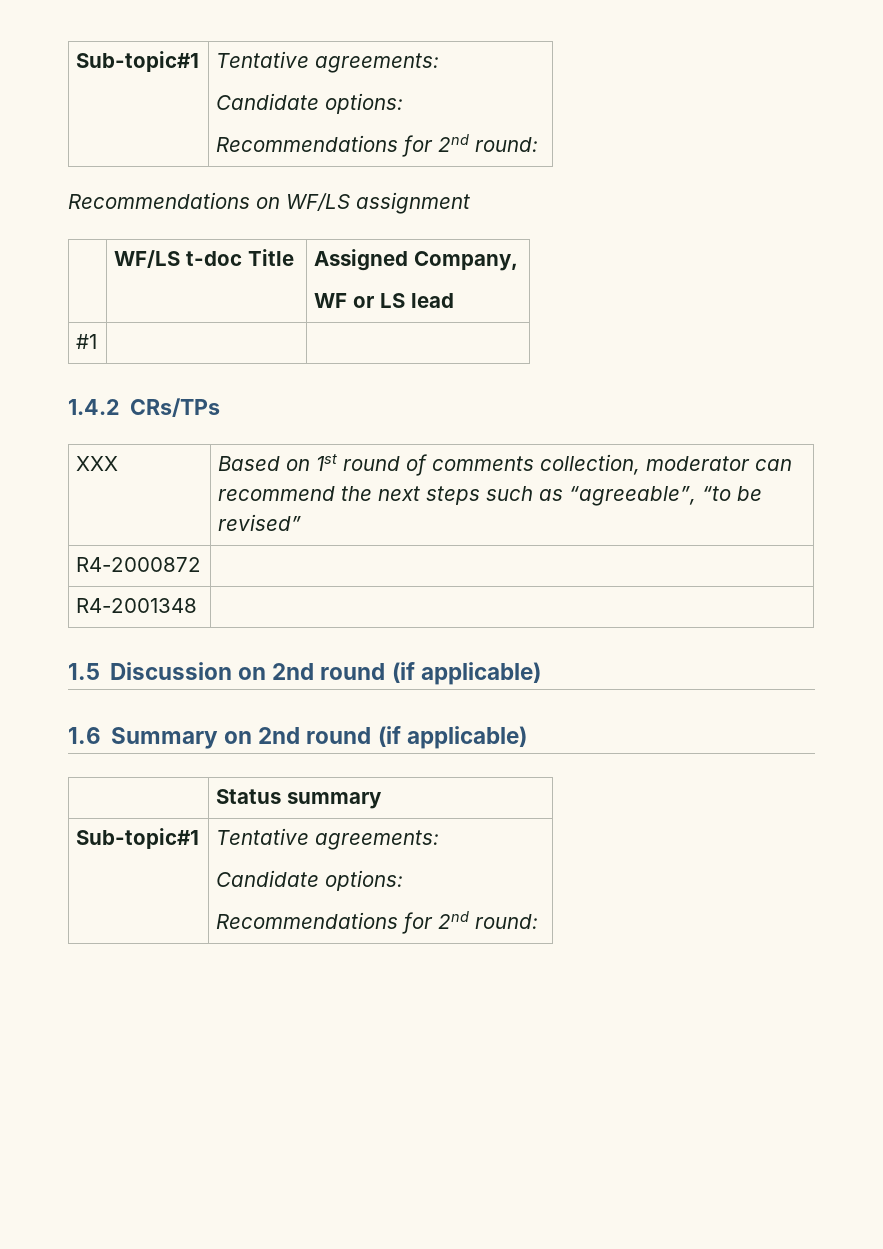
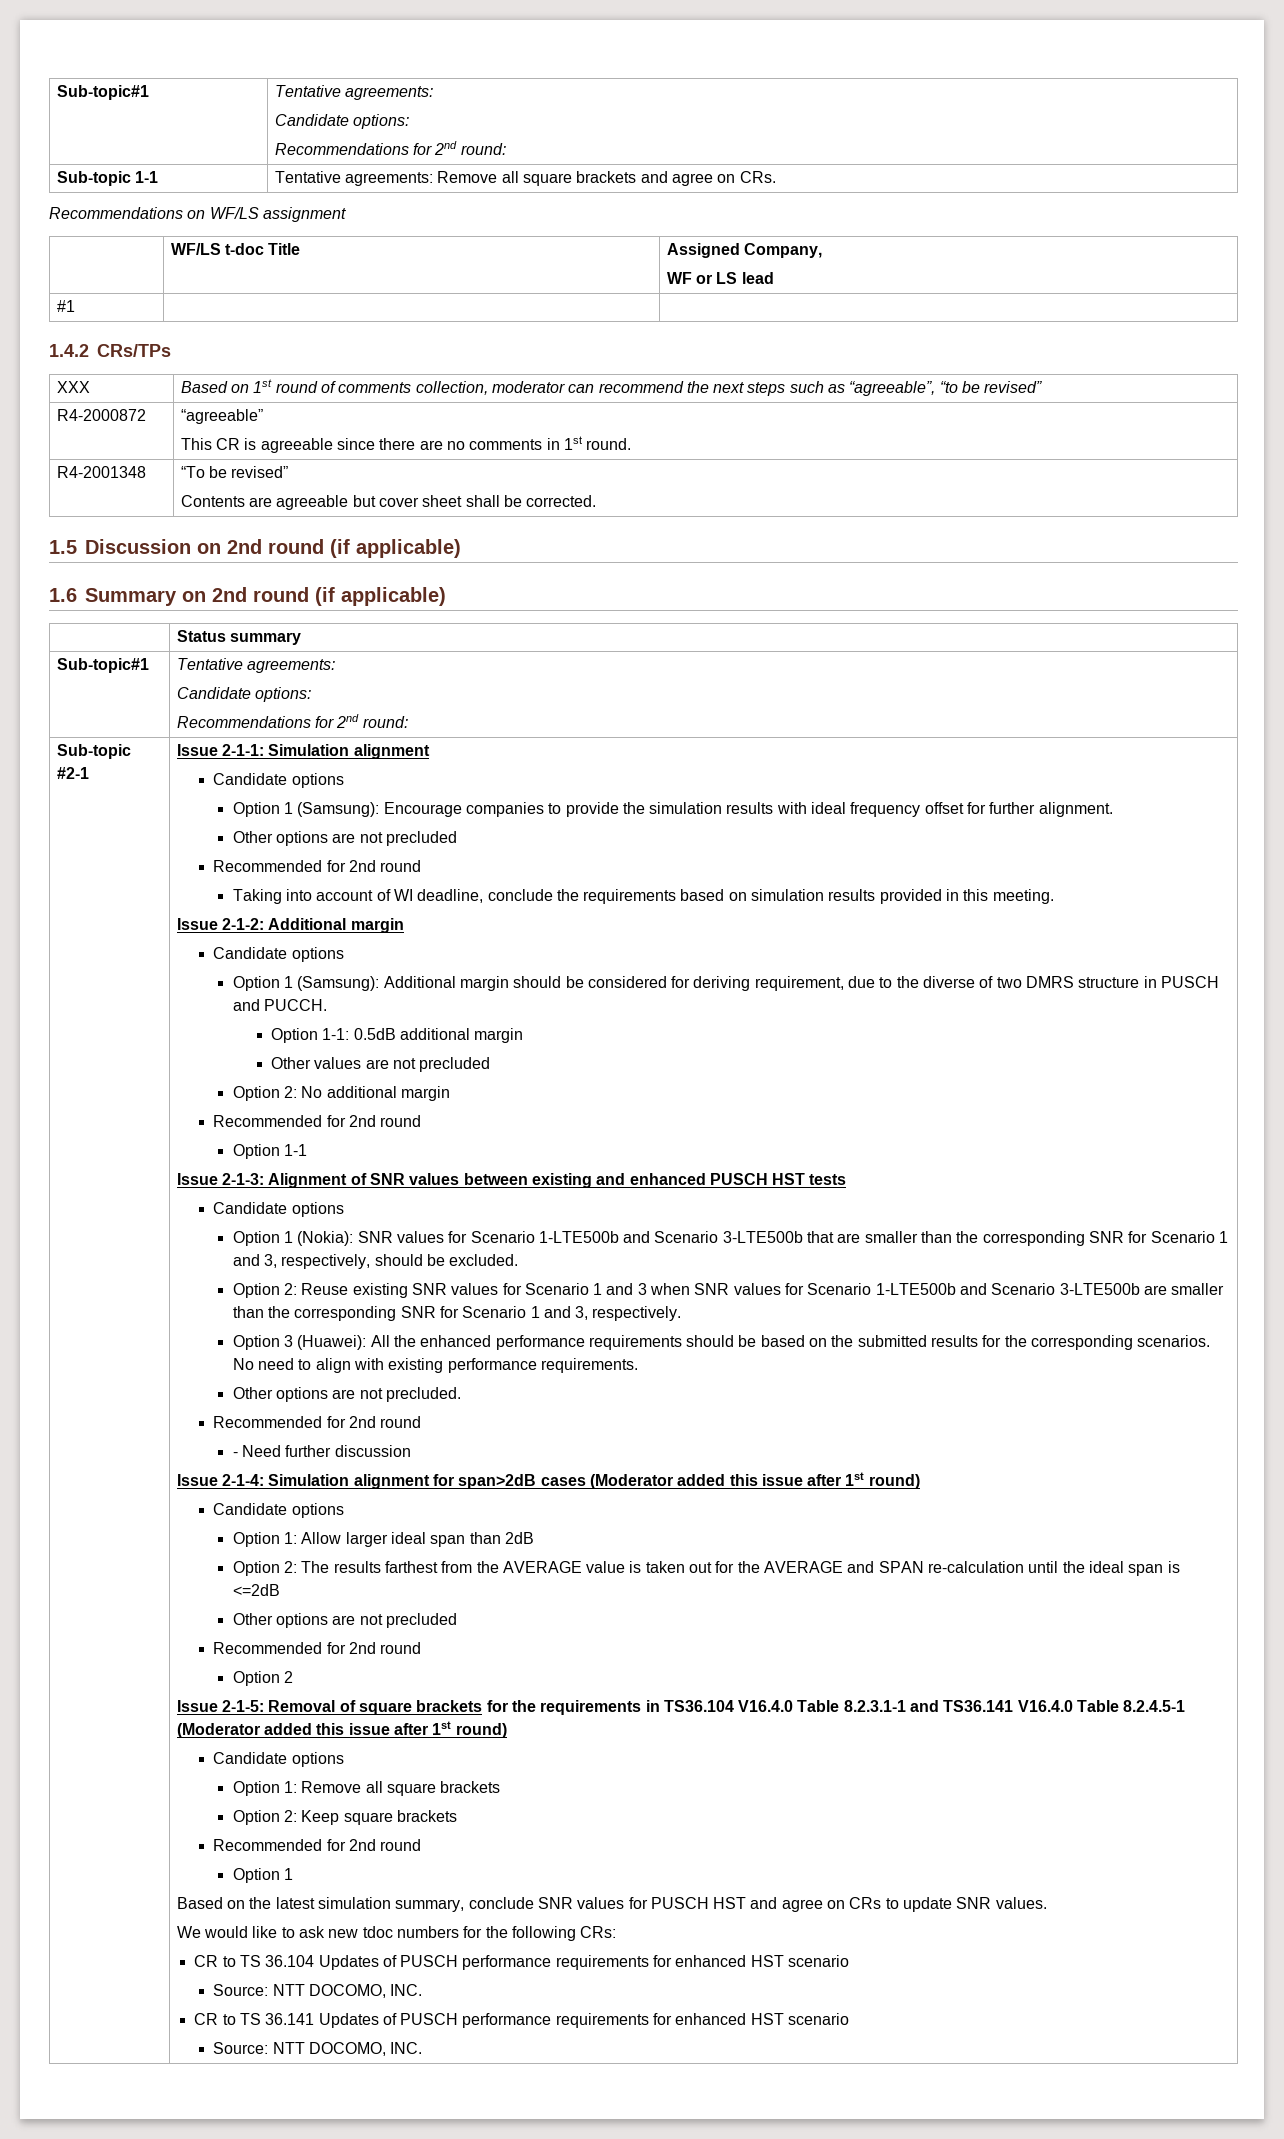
[76,51,200,72] [216,51,440,73] [216,93,404,114] [216,134,539,157] Sub-topic#1 | Tentative agreements: // Candidate options: // Recommendations for 2nd round: -> [56,85,149,100] [274,85,433,100] [274,114,409,129] [274,141,506,155] [56,171,158,186] [274,171,776,186] Sub-topic#1 | Tentative agreements: // Candidate options: // Recommendations for 2nd round: // Sub-topic 1-1 | Tentative agreements: Remove all square brackets and agree on CRs.
[76,598,198,613] // R4-2001348 | -> [180,409,263,424] [180,436,632,453] [56,466,146,478] [180,466,289,478] [180,495,597,510] “agreeable” // This CR is agreeable since there are no comments in 1st round. // R4-2001348 | “To be revised” // Contents are agreeable but cover sheet shall be corrected.
(539, 921) none -> [56,744,131,759] [56,767,89,779] [176,744,430,759] [213,773,344,788] [232,802,1113,817] [232,831,457,846] [213,860,422,872] [232,889,1054,904] [176,918,404,933] [213,947,344,962] [232,976,1219,991] [232,999,327,1011] [270,1028,524,1043] [270,1057,491,1072] [232,1086,450,1101] [213,1115,422,1127] [232,1144,307,1159] [176,1173,847,1188] [213,1202,344,1217] [232,1231,1228,1246] [232,1254,519,1269] [232,1283,1225,1298] [232,1306,682,1321] [232,1335,1211,1350] [232,1358,638,1373] [232,1387,461,1402] [213,1416,422,1428] [232,1445,411,1457] [176,1472,920,1489] [213,1503,344,1518] [232,1532,534,1547] [232,1561,1180,1576] [232,1584,280,1596] [232,1613,457,1628] [213,1642,422,1654] [232,1671,293,1686] [176,1700,1186,1715] [176,1721,507,1738] [213,1752,344,1767] [232,1781,501,1796] [232,1810,457,1825] [213,1839,422,1851] [232,1868,293,1883] [176,1897,1047,1912] [176,1926,617,1941] [194,1955,850,1970] [213,1984,423,1998] [194,2013,850,2028] [213,2042,423,2056] // Sub-topic #2-1 | Issue 2-1-1: Simulation alignment // Candidate options // Option 1 (Samsung): Encourage companies to provide the simulation results with ideal frequency offset for further alignment. // Other options are not precluded // Recommended for 2nd round // Taking into account of WI deadline, conclude the requirements based on simulation results provided in this meeting. // Issue 2-1-2: Additional margin // Candidate options // Option 1 (Samsung): Additional margin should be considered for deriving requirement, due to the diverse of two DMRS structure in PUSCH and PUCCH. // Option 1-1: 0.5dB additional margin // Other values are not precluded // Option 2: No additional margin // Recommended for 2nd round // Option 1-1 // Issue 2-1-3: Alignment of SNR values between existing and enhanced PUSCH HST tests // Candidate options // Option 1 (Nokia): SNR values for Scenario 1-LTE500b and Scenario 3-LTE500b that are smaller than the corresponding SNR for Scenario 1 and 3, respectively, should be excluded. // Option 2: Reuse existing SNR values for Scenario 1 and 3 when SNR values for Scenario 1-LTE500b and Scenario 3-LTE500b are smaller than the corresponding SNR for Scenario 1 and 3, respectively. // Option 3 (Huawei): All the enhanced performance requirements should be based on the submitted results for the corresponding scenarios. No need to align with existing performance requirements. // Other options are not precluded. // Recommended for 2nd round // - Need further discussion // Issue 2-1-4: Simulation alignment for span>2dB cases (Moderator added this issue after 1st round) // Candidate options // Option 1: Allow larger ideal span than 2dB // Option 2: The results farthest from the AVERAGE value is taken out for the AVERAGE and SPAN re-calculation until the ideal span is <=2dB // Other options are not precluded // Recommended for 2nd round // Option 2 // Issue 2-1-5: Removal of square brackets for the requirements in TS36.104 V16.4.0 Table 8.2.3.1-1 and TS36.141 V16.4.0 Table 8.2.4.5-1 (Moderator added this issue after 1st round) // Candidate options // Option 1: Remove all square brackets // Option 2: Keep square brackets // Recommended for 2nd round // Option 1 // Based on the latest simulation summary, conclude SNR values for PUSCH HST and agree on CRs to update SNR values. // We would like to ask new tdoc numbers for the following CRs: // CR to TS 36.104 Updates of PUSCH performance requirements for enhanced HST scenario // Source: NTT DOCOMO, INC. // CR to TS 36.141 Updates of PUSCH performance requirements for enhanced HST scenario // Source: NTT DOCOMO, INC.

